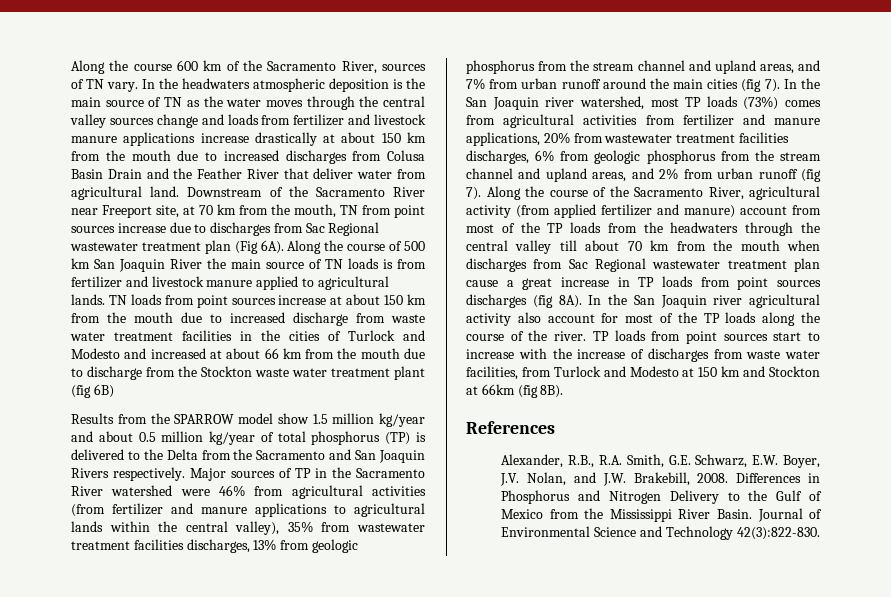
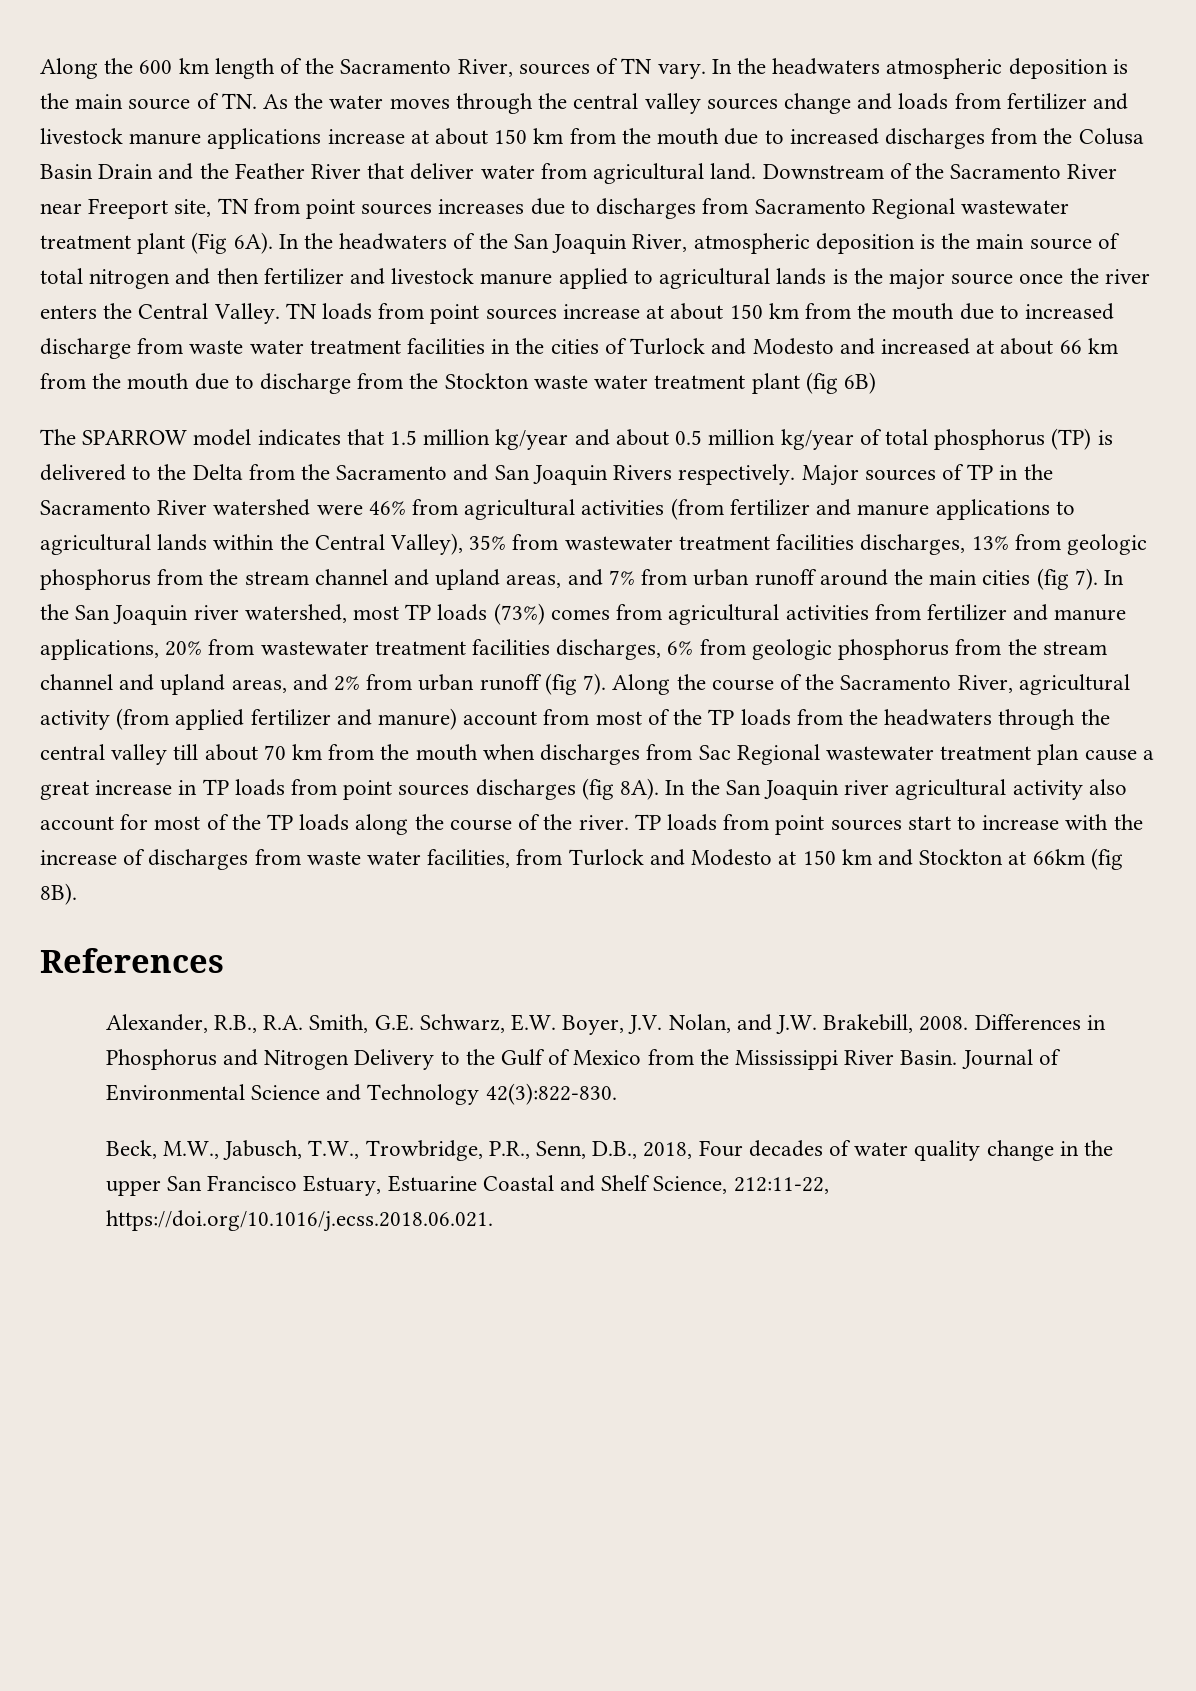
[71,60,172,74] Along the course -> [40,58,134,79] Along the
(223, 65) none -> [214,58,275,79] length
[164,97,200,107] TN as -> [221,93,289,109] TN. As
[254,132,317,146] drastically -> (405, 136) none
(382, 156) none -> [1043,128,1073,144] the
[183,204,336,218] at 70 km from the mouth, -> (212, 208) none
[117,223,166,233] increase -> [438,199,525,214] increases
[305,222,380,236] [70,240,231,254] Sac Regional wastewater treatment plan -> [754,198,1069,219] [40,233,186,254] Sacramento Regional wastewater treatment plant
[287,240,426,254] [71,258,426,272] Along the course of 500 km San Joaquin River the main source of TN loads is from -> [278,233,1120,254] [40,268,259,289] In the headwaters of the San Joaquin River, atmospheric deposition is the main source of total nitrogen and then
[71,294,105,305] lands. -> [776,268,1150,290] [40,303,280,324] lands is the major source once the river enters the Central Valley.
[71,413,309,424] Results from the SPARROW model show -> [40,429,384,446] The SPARROW model indicates that
[185,521,280,535] central valley), -> [314,533,464,555] Central Valley),
(820, 533) none -> [105,1140,1114,1161] [105,1175,829,1196] [105,1210,493,1232] // Beck, M.W., Jabusch, T.W., Trowbridge, P.R., Senn, D.B., 2018, Four decades of water quality change in the upper San Francisco Estuary, Estuarine Coastal and Shelf Science, 212:11-22, https://doi.org/10.1016/j.ecss.2018.06.021.

